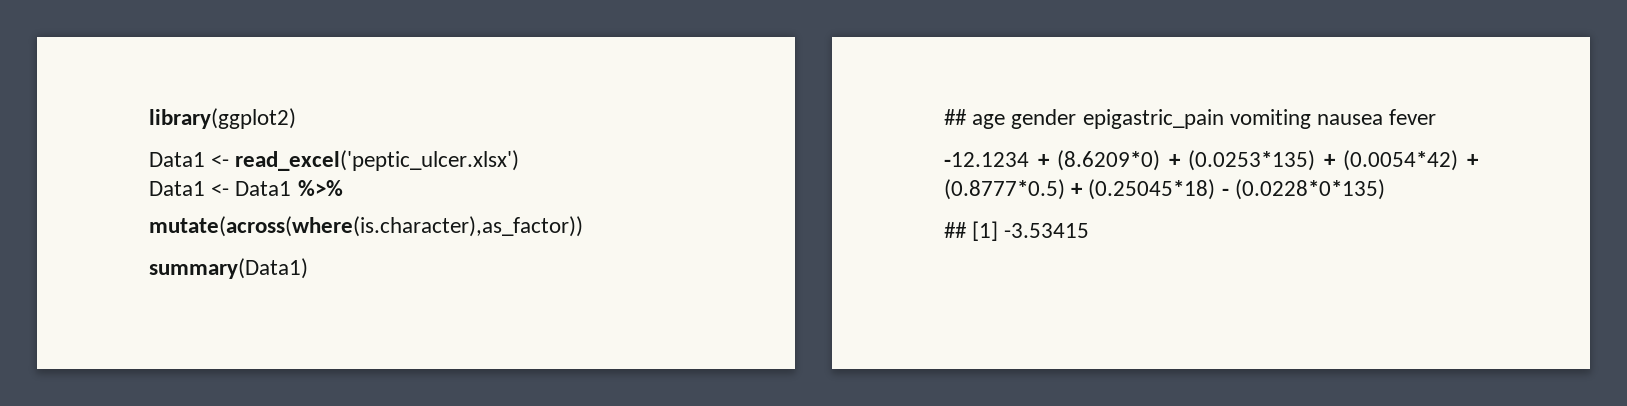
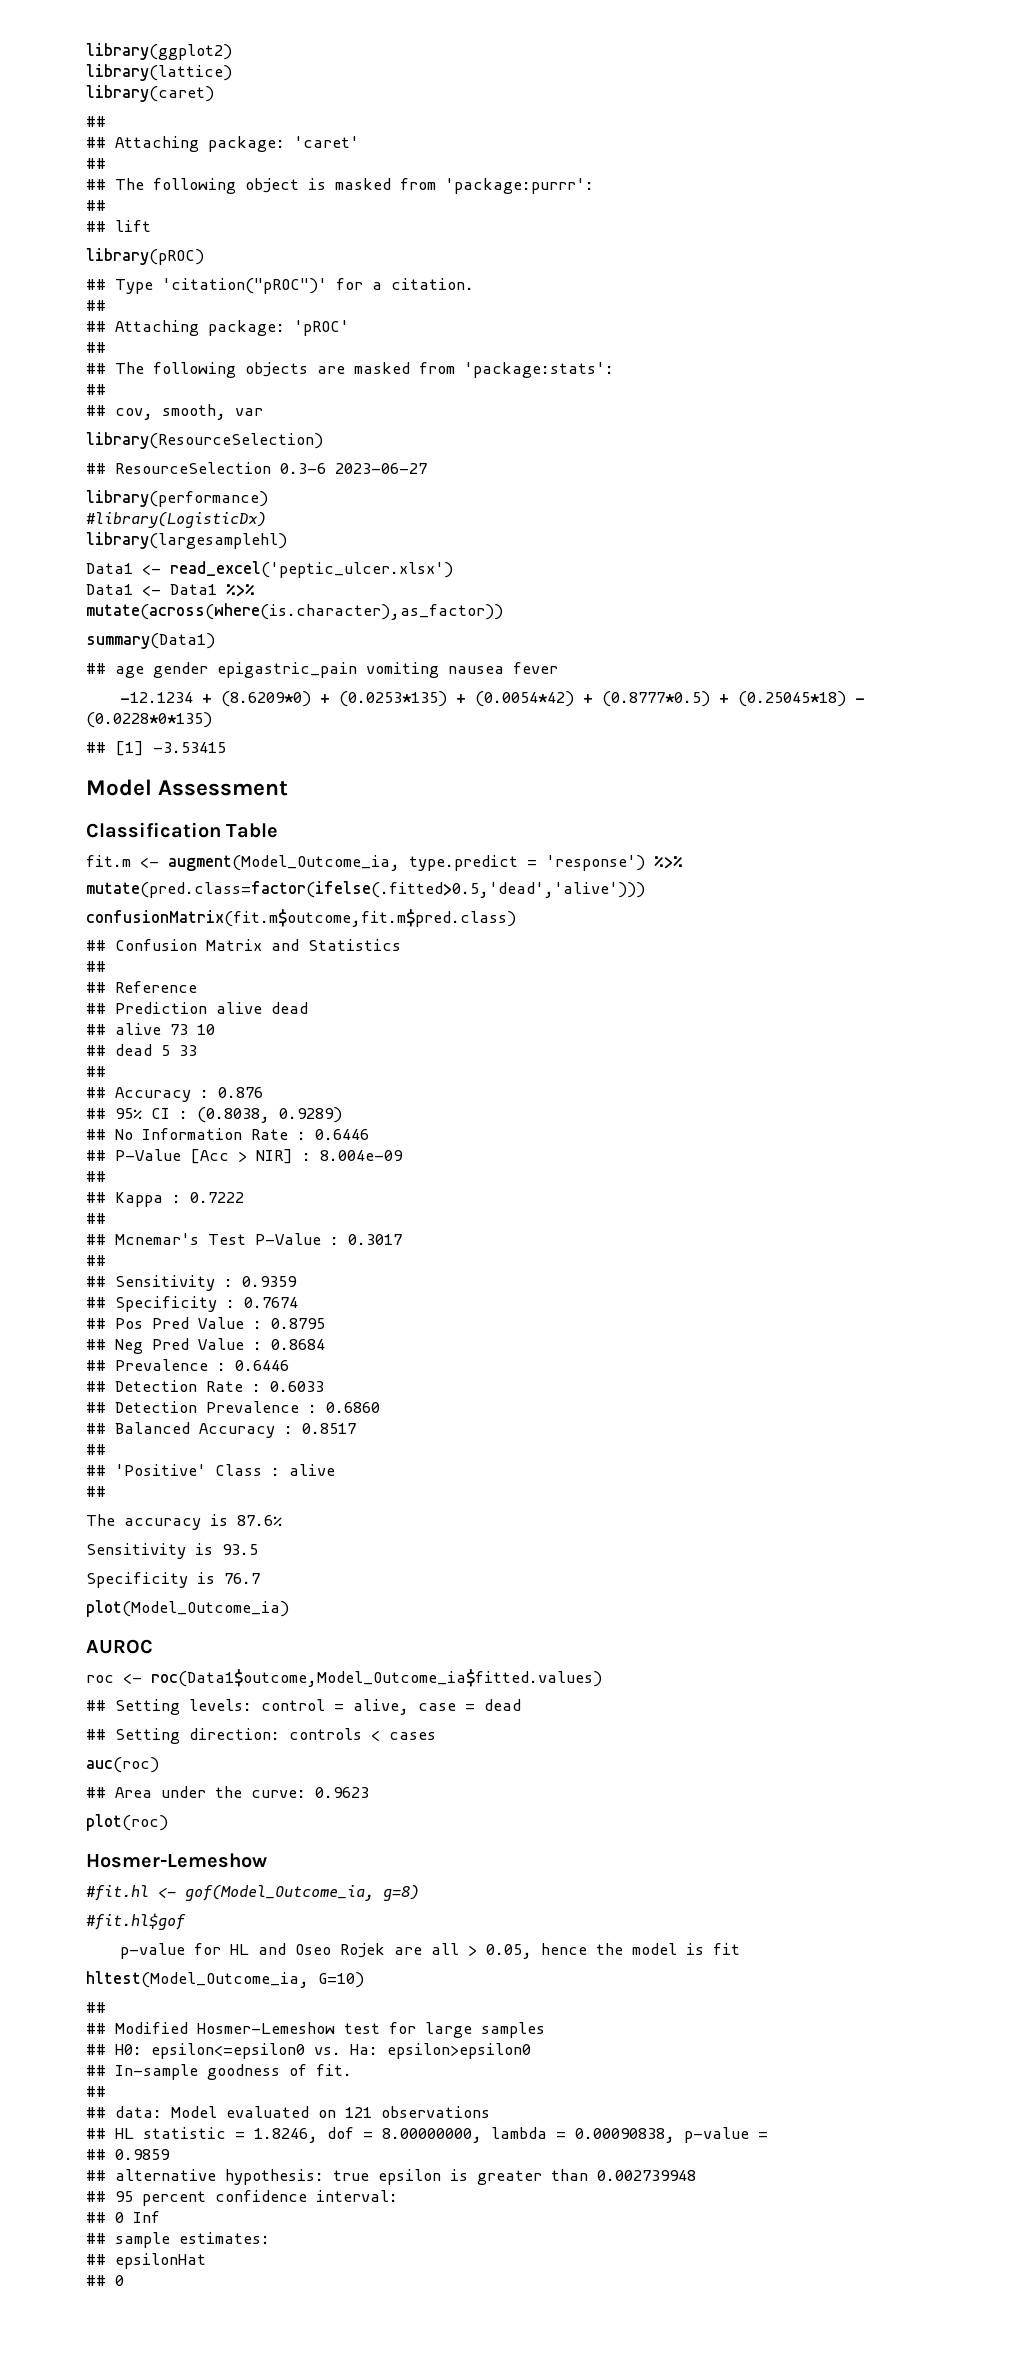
(296, 118) none -> [86,64,232,81] [86,85,214,102] [86,116,106,127] [86,136,359,152] [86,158,106,169] [86,178,594,194] [86,200,106,211] [86,220,151,232] [86,248,204,265] [86,278,474,294] [86,300,106,311] [86,320,349,336] [86,342,106,353] [86,362,614,378] [86,384,106,395] [86,404,263,420] [86,432,323,449] [86,462,427,474] [86,490,268,507] [86,512,266,528] [86,532,287,549] // library(lattice) // library(caret) // ## // ## Attaching package: 'caret' // ## // ## The following object is masked from 'package:purrr': // ## // ## lift // library(pROC) // ## Type 'citation("pROC")' for a citation. // ## // ## Attaching package: 'pROC' // ## // ## The following objects are masked from 'package:stats': // ## // ## cov, smooth, var // library(ResourceSelection) // ## ResourceSelection 0.3-6 2023-06-27 // library(performance) // #library(LogisticDx) // library(largesamplehl)
(1090, 230) none -> [86,779,289,796] [86,822,279,838] [86,855,683,871] [86,881,645,898] [86,909,516,927] [86,939,401,951] [86,961,106,972] [86,981,197,993] [86,1002,308,1014] [86,1023,215,1035] [86,1044,197,1056] [86,1066,106,1077] [86,1087,263,1102] [86,1107,342,1123] [86,1128,369,1140] [86,1149,403,1164] [86,1171,106,1182] [86,1192,244,1207] [86,1213,106,1224] [86,1233,402,1245] [86,1255,106,1266] [86,1275,297,1291] [86,1296,298,1312] [86,1317,325,1329] [86,1338,325,1354] [86,1359,289,1371] [86,1380,324,1392] [86,1401,380,1413] [86,1422,356,1438] [86,1444,106,1455] [86,1464,335,1476] [86,1486,106,1497] [86,1514,282,1530] [86,1543,258,1559] [86,1572,260,1588] [86,1600,289,1617] [86,1639,153,1654] [86,1669,602,1687] [86,1699,521,1715] [86,1728,436,1744] [86,1757,159,1773] [86,1786,369,1798] [86,1814,168,1831] [86,1853,267,1868] [86,1885,419,1901] [86,1913,186,1930] [120,1943,741,1959] [86,1971,364,1988] [86,2002,106,2013] [86,2022,545,2038] [86,2043,531,2059] [86,2064,352,2080] [86,2086,106,2097] [86,2106,490,2118] [86,2127,768,2143] [86,2149,170,2160] [86,2169,696,2185] [86,2190,398,2206] [86,2211,160,2223] [86,2232,270,2248] [86,2253,206,2269] [86,2275,124,2286] // Model Assessment // Classification Table // fit.m <- augment(Model_Outcome_ia, type.predict = 'response') %>% // mutate(pred.class=factor(ifelse(.fitted>0.5,'dead','alive'))) // confusionMatrix(fit.m$outcome,fit.m$pred.class) // ## Confusion Matrix and Statistics // ## // ## Reference // ## Prediction alive dead // ## alive 73 10 // ## dead 5 33 // ## // ## Accuracy : 0.876 // ## 95% CI : (0.8038, 0.9289) // ## No Information Rate : 0.6446 // ## P-Value [Acc > NIR] : 8.004e-09 // ## // ## Kappa : 0.7222 // ## // ## Mcnemar's Test P-Value : 0.3017 // ## // ## Sensitivity : 0.9359 // ## Specificity : 0.7674 // ## Pos Pred Value : 0.8795 // ## Neg Pred Value : 0.8684 // ## Prevalence : 0.6446 // ## Detection Rate : 0.6033 // ## Detection Prevalence : 0.6860 // ## Balanced Accuracy : 0.8517 // ## // ## 'Positive' Class : alive // ## // The accuracy is 87.6% // Sensitivity is 93.5 // Specificity is 76.7 // plot(Model_Outcome_ia) // AUROC // roc <- roc(Data1$outcome,Model_Outcome_ia$fitted.values) // ## Setting levels: control = alive, case = dead // ## Setting direction: controls < cases // auc(roc) // ## Area under the curve: 0.9623 // plot(roc) // Hosmer-Lemeshow // #fit.hl <- gof(Model_Outcome_ia, g=8) // #fit.hl$gof // p-value for HL and Oseo Rojek are all > 0.05, hence the model is fit // hltest(Model_Outcome_ia, G=10) // ## // ## Modified Hosmer-Lemeshow test for large samples // ## H0: epsilon<=epsilon0 vs. Ha: epsilon>epsilon0 // ## In-sample goodness of fit. // ## // ## data: Model evaluated on 121 observations // ## HL statistic = 1.8246, dof = 8.00000000, lambda = 0.00090838, p-value = // ## 0.9859 // ## alternative hypothesis: true epsilon is greater than 0.002739948 // ## 95 percent confidence interval: // ## 0 Inf // ## sample estimates: // ## epsilonHat // ## 0

